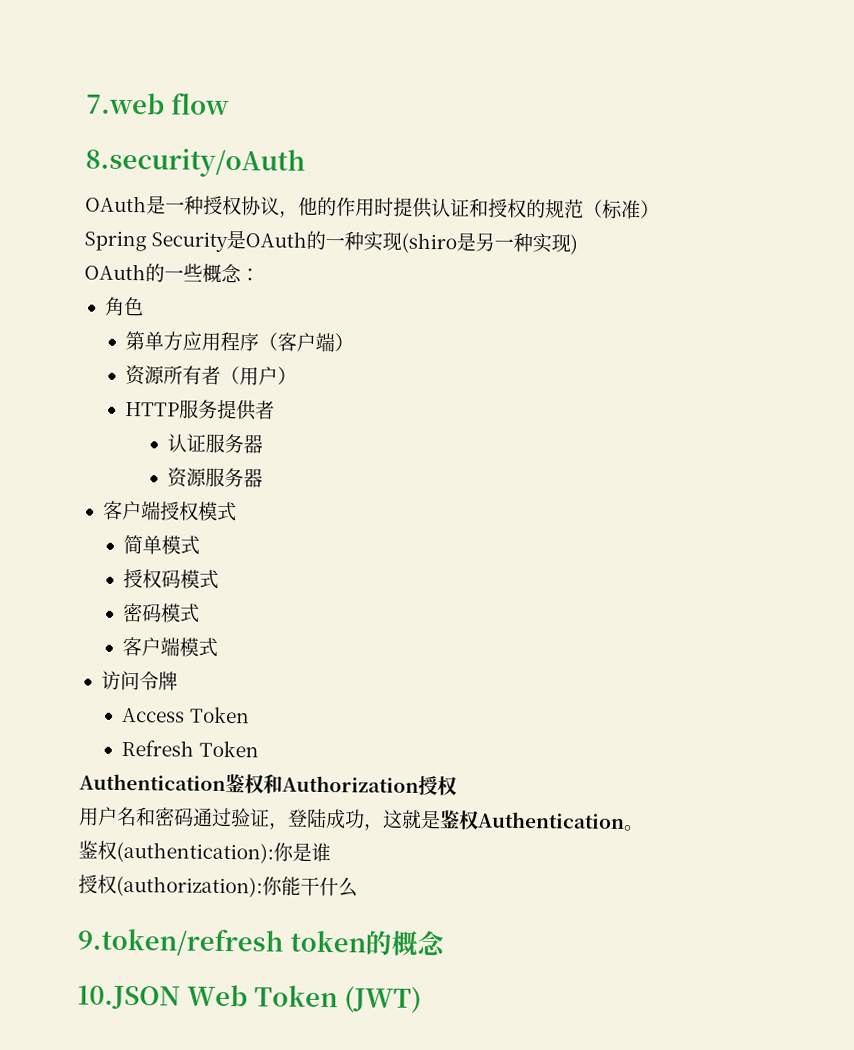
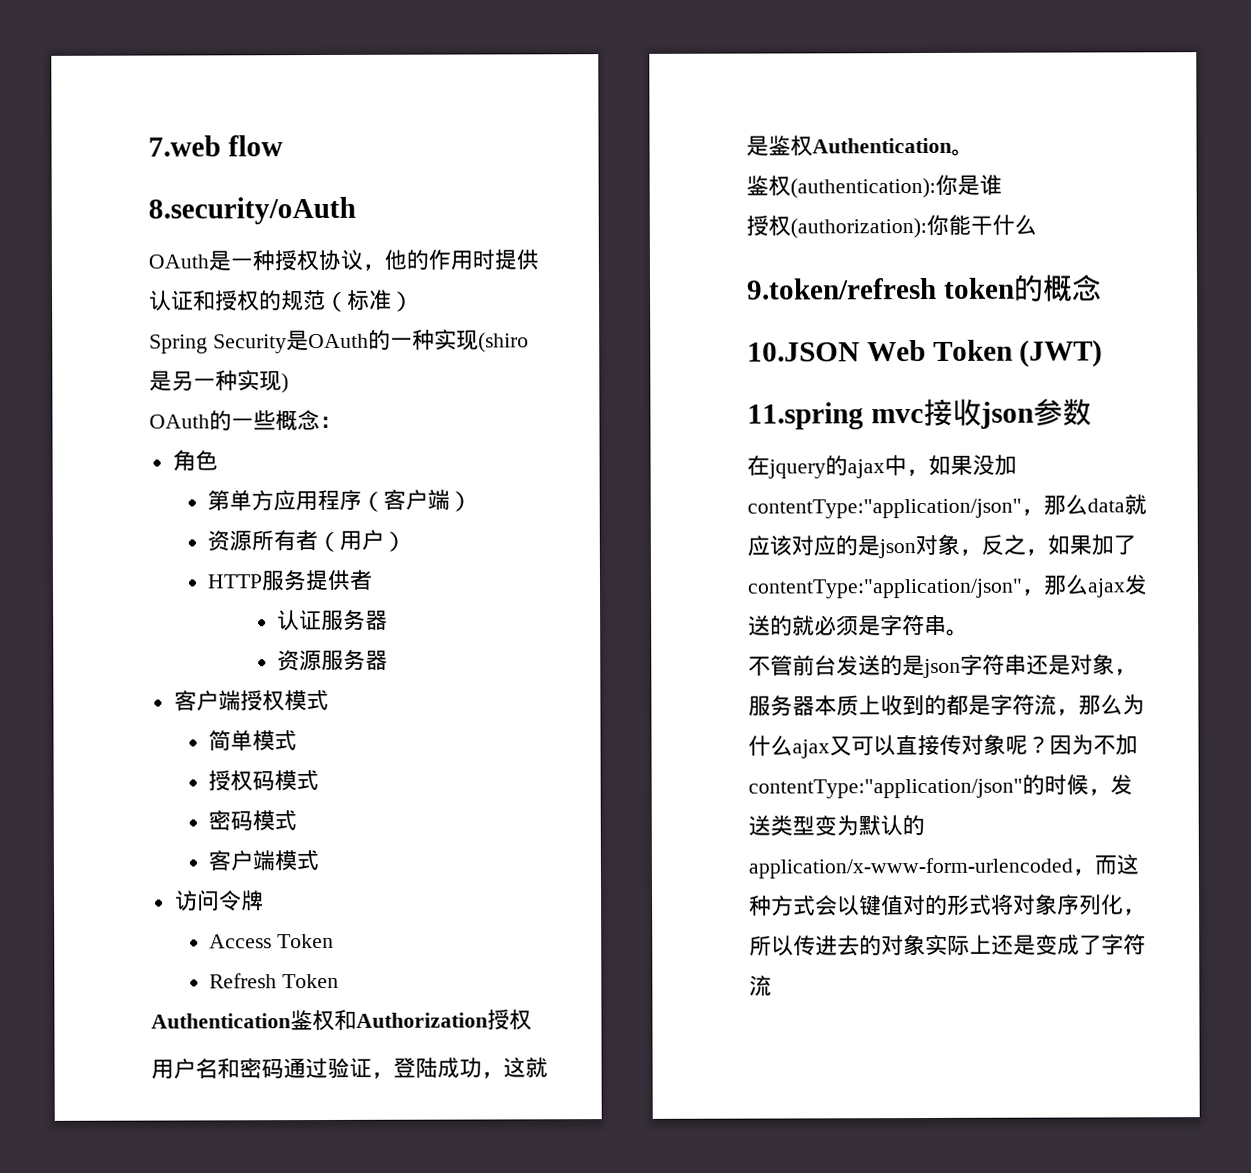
(422, 1000) none -> [747,398,1092,430] [747,454,1017,479] [747,494,1147,519] [747,533,1136,559] [747,574,1148,599] [748,614,969,637] [748,653,1137,679] [748,694,1145,717] [748,733,1138,759] [748,774,1133,799] [748,815,925,837] [748,854,1139,879] [749,893,1146,916] [749,934,1146,957] [749,975,772,997] // 11.spring mvc接收json参数 // 在jquery的ajax中，如果没加contentType:"application/json"，那么data就应该对应的是json对象，反之，如果加了contentType:"application/json"，那么ajax发送的就必须是字符串。 // 不管前台发送的是json字符串还是对象，服务器本质上收到的都是字符流，那么为什么ajax又可以直接传对象呢？因为不加contentType:"application/json"的时候，发送类型变为默认的application/x-www-form-urlencoded，而这种方式会以键值对的形式将对象序列化，所以传进去的对象实际上还是变成了字符流

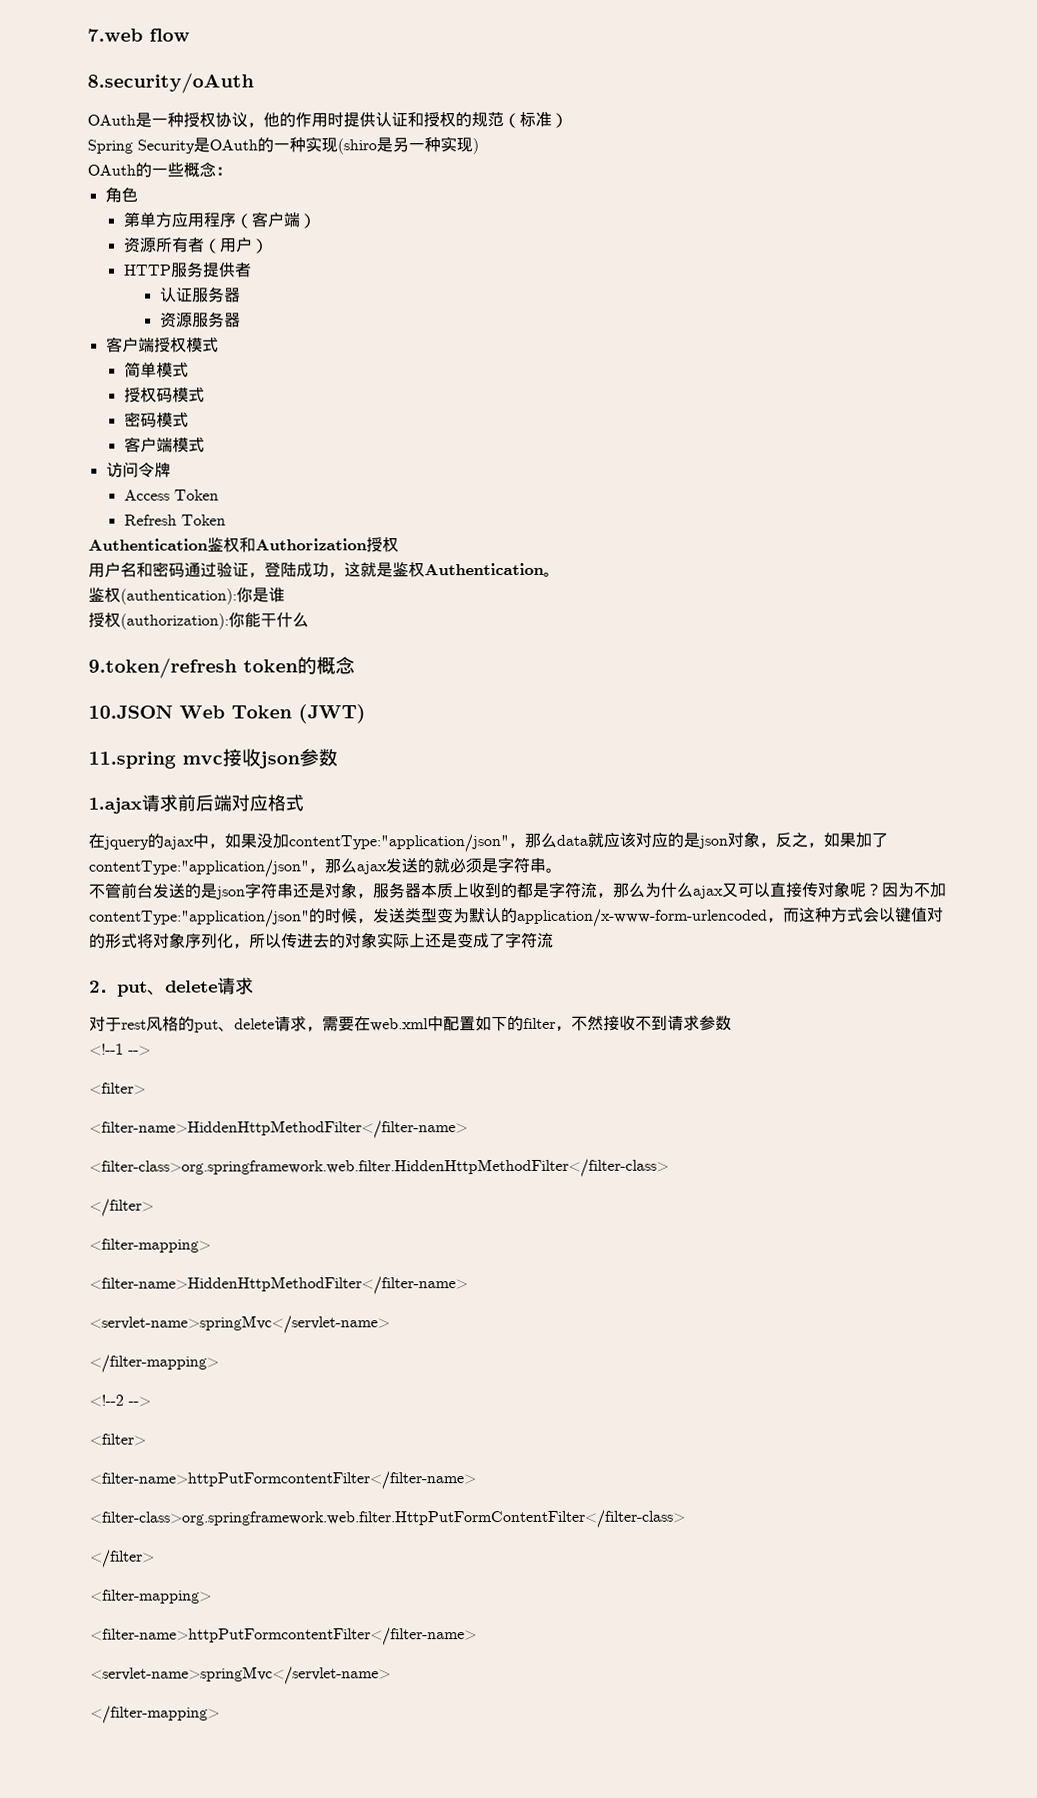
(1092, 412) none -> [88,794,304,814] // 1.ajax请求前后端对应格式
(772, 986) none -> [89,977,254,997] [89,1014,732,1033] [89,1043,151,1056] [89,1082,146,1095] [89,1120,468,1139] [89,1158,669,1178] [89,1198,154,1217] [89,1238,211,1253] [89,1276,468,1295] [89,1315,390,1334] [89,1354,219,1373] [89,1394,151,1407] [89,1433,146,1446] [89,1471,476,1490] [89,1509,685,1529] [90,1549,155,1568] [90,1589,212,1604] [90,1627,477,1646] [90,1666,391,1685] [90,1705,220,1724] // 2．put、delete请求 // 对于rest风格的put、delete请求，需要在web.xml中配置如下的filter，不然接收不到请求参数 // <!--1 --> // <filter> // <filter-name>HiddenHttpMethodFilter</filter-name> // <filter-class>org.springframework.web.filter.HiddenHttpMethodFilter</filter-class> // </filter> // <filter-mapping> // <filter-name>HiddenHttpMethodFilter</filter-name> // <servlet-name>springMvc</servlet-name> // </filter-mapping> // <!--2 --> // <filter> // <filter-name>httpPutFormcontentFilter</filter-name> // <filter-class>org.springframework.web.filter.HttpPutFormContentFilter</filter-class> // </filter> // <filter-mapping> // <filter-name>httpPutFormcontentFilter</filter-name> // <servlet-name>springMvc</servlet-name> // </filter-mapping>

